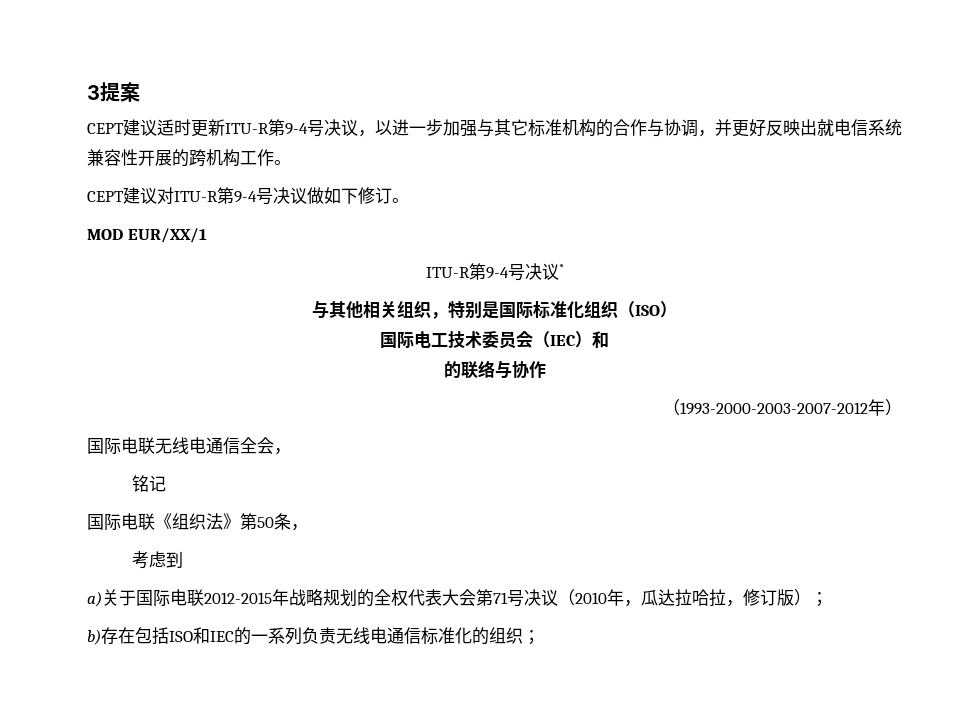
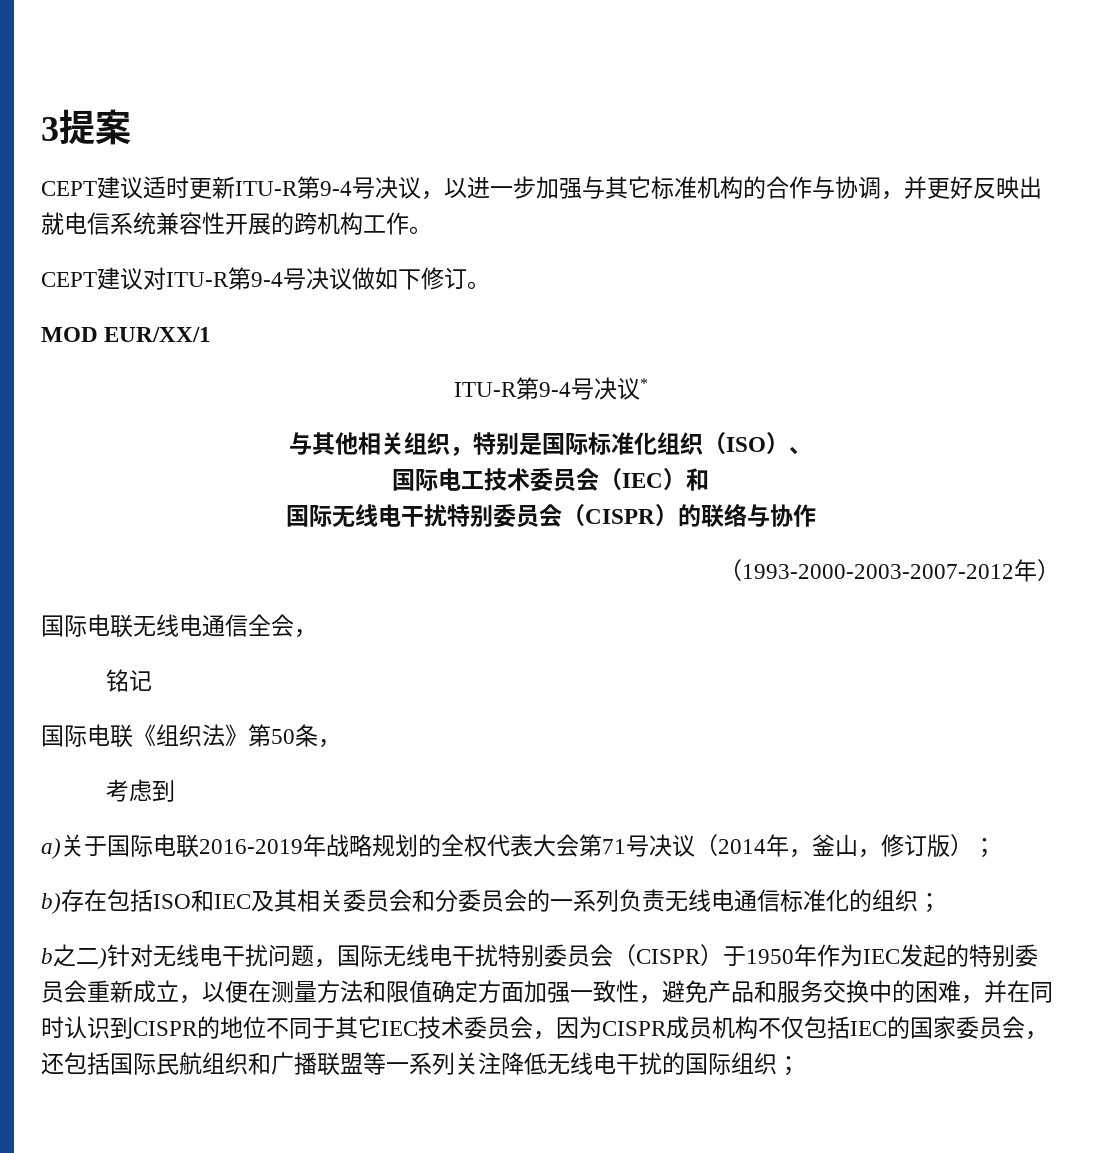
(677, 309) none -> [789,447,812,455] 、
(609, 339) none -> [285,504,678,527] 国际无线电干扰特别委员会（CISPR）
[204,592,272,604] 2012-2015 -> [199,839,303,854] 2016-2019
[575,589,726,607] 2010年，瓜达拉哈拉 -> [718,834,858,858] 2014年，釜山
(234, 636) none -> [251,889,527,912] 及其相关委员会和分委员会
(540, 637) none -> [41,944,1038,969] [41,980,1053,1004] [41,1016,1048,1040] [41,1052,800,1076] // b之二)针对无线电干扰问题，国际无线电干扰特别委员会（CISPR）于1950年作为IEC发起的特别委员会重新成立，以便在测量方法和限值确定方面加强一致性，避免产品和服务交换中的困难，并在同时认识到CISPR的地位不同于其它IEC技术委员会，因为CISPR成员机构不仅包括IEC的国家委员会，还包括国际民航组织和广播联盟等一系列关注降低无线电干扰的国际组织；

